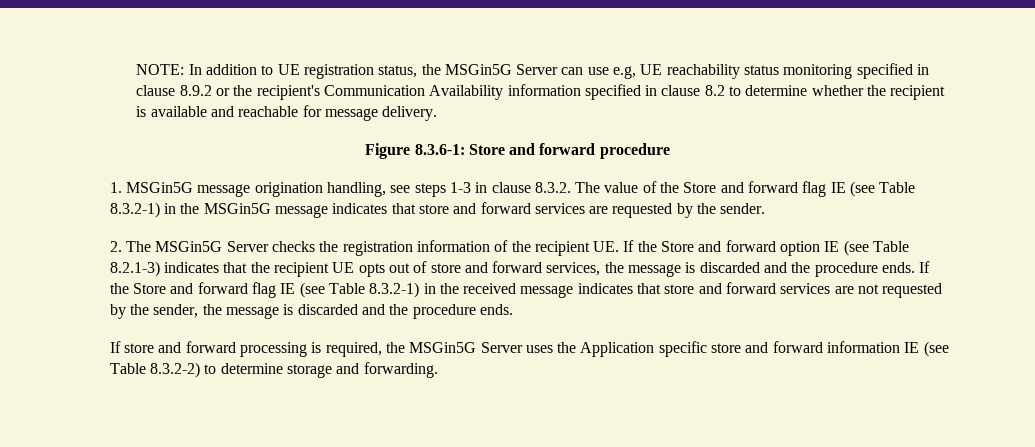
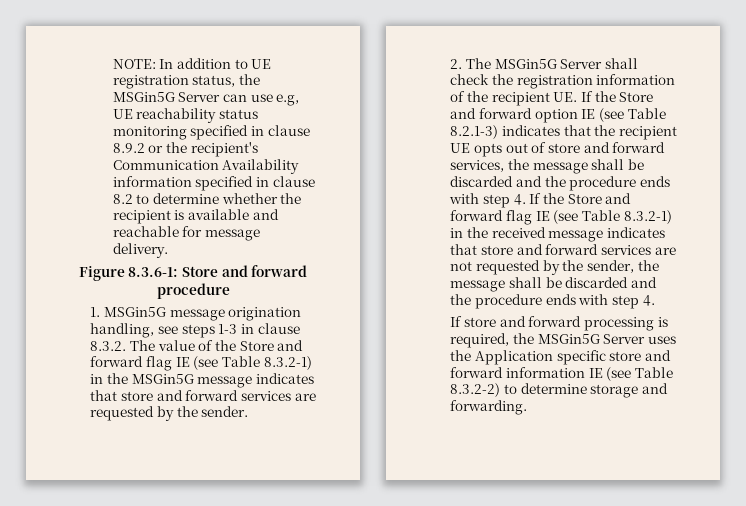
[271,241,315,252] checks -> [604,58,638,69] [450,74,490,85] shall check
[685,262,916,277] is discarded and the procedure ends. -> [591,159,644,170] [450,176,670,191] [449,193,526,208] shall be discarded and the procedure ends with step 4.
[283,304,513,319] is discarded and the procedure ends. -> [509,277,657,288] [450,294,655,309] shall be discarded and the procedure ends with step 4.

